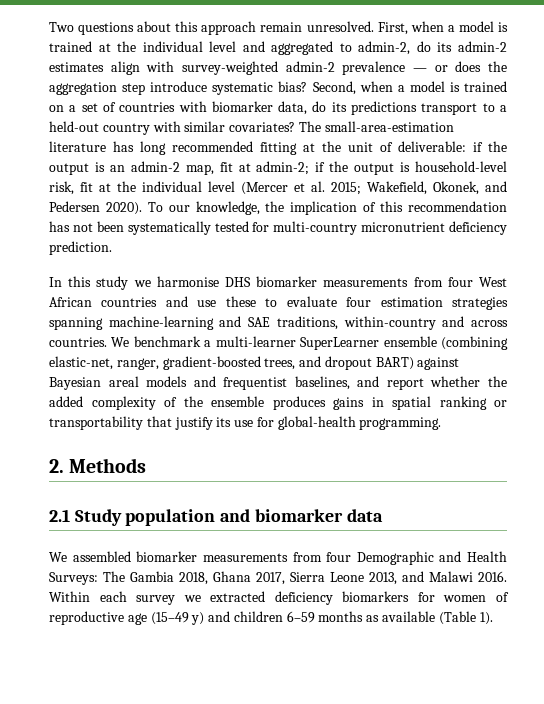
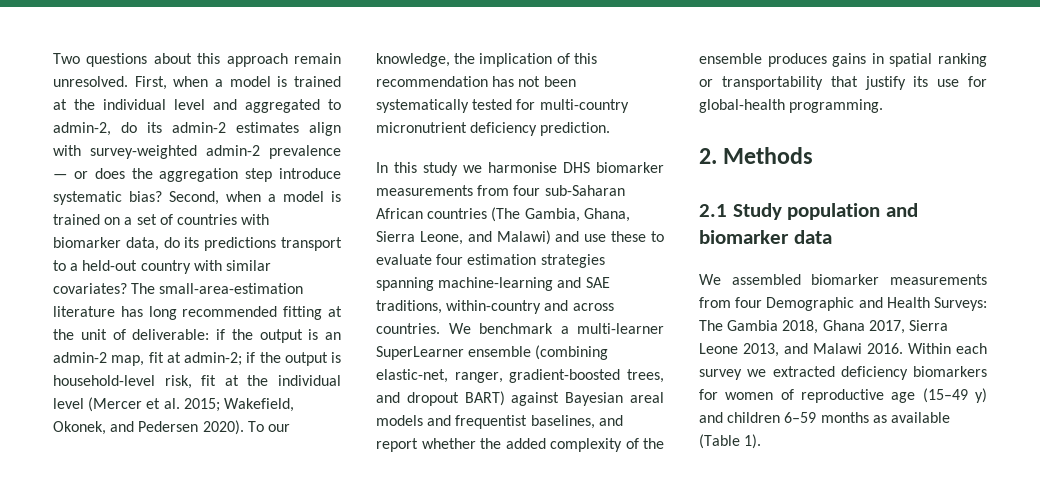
[478,277,507,287] West -> [544,185,625,196] sub-Saharan
(158, 302) none -> [491,207,630,222] [376,230,551,245] (The Gambia, Ghana, Sierra Leone, and Malawi)

